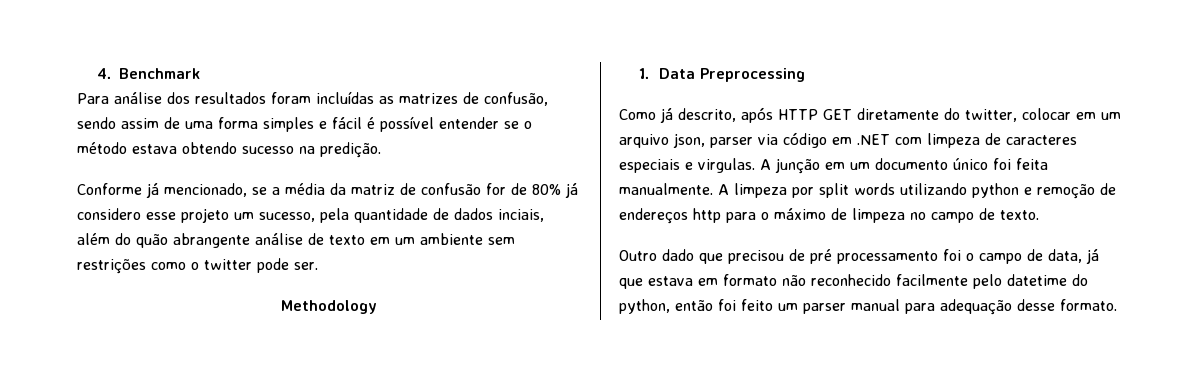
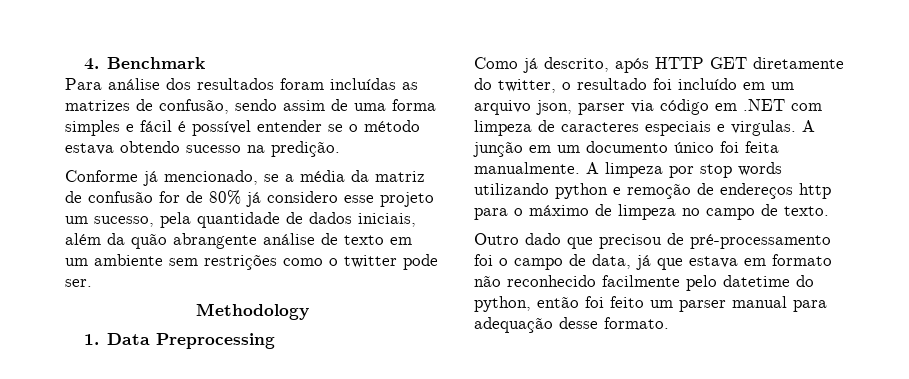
[498,209,544,222] [77,233,131,245] inciais, além do -> [358,213,416,227] [65,233,125,245] iniciais, além da
[1022,108,1071,120] colocar -> [562,78,737,90] o resultado foi incluído
[819,183,849,198] split -> [700,164,732,178] stop
[810,249,938,264] pré processamento -> [690,234,831,249] pré-processamento

